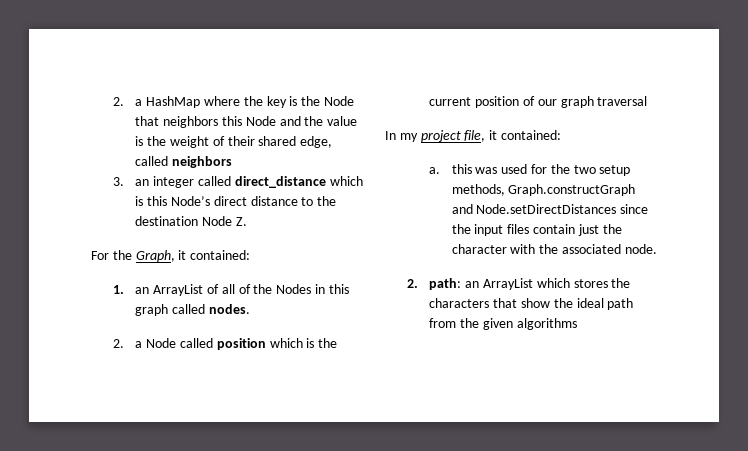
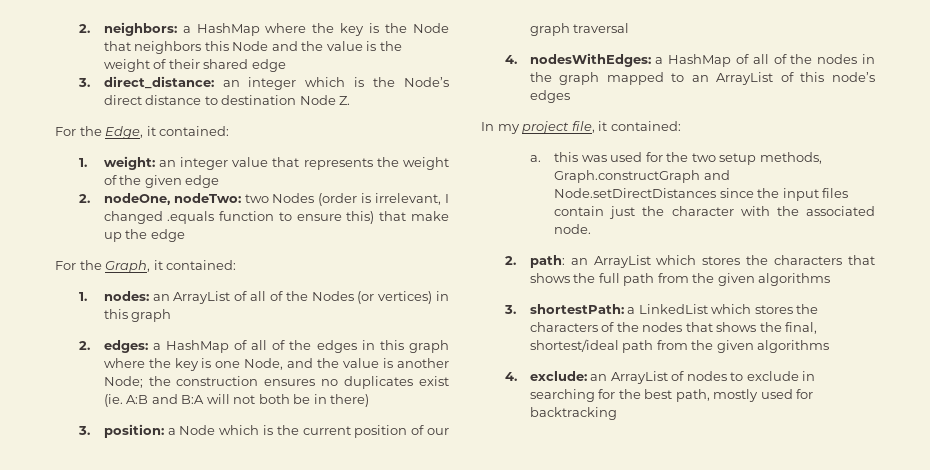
[113,97,125,106] 2. -> [79,22,177,36] 2. neighbors:
[300,136,333,148] [135,156,233,168] [113,176,363,188] [135,196,168,206] edge, called neighbors // 3. an integer called direct_distance which is this -> [251,59,286,72] [78,76,396,90] edge // 3. direct_distance: an integer which is the
[317,196,337,206] the -> (218, 100) none
(247, 221) none -> [55,126,230,139] [79,156,449,170] [103,175,220,188] [79,193,449,206] [103,211,449,224] [103,229,185,242] // For the Edge, it contained: // 1. weight: an integer value that represents the weight of the given edge // 2. nodeOne, nodeTwo: two Nodes (order is irrelevant, I changed .equals function to ensure this) that make up the edge
(125, 289) none -> [103,291,149,301] nodes:
[314,284,349,294] [135,304,250,316] [113,338,266,350] in this graph called nodes. // 2. a Node called position -> [357,291,449,304] [103,309,172,322] [79,340,449,353] [103,358,449,371] [103,376,449,389] [103,394,370,407] [78,424,216,438] (or vertices) in this graph // 2. edges: a HashMap of all of the edges in this graph where the key is one Node, and the value is another Node; the construction ensures no duplicates exist (ie. A:B and B:A will not both be in there) // 3. position: a Node
(648, 101) none -> [505,53,875,67] [529,72,875,85] [529,90,570,103] // 4. nodesWithEdges: a HashMap of all of the nodes in the graph mapped to an ArrayList of this node’s edges
[520,298,634,310] [429,318,577,330] show the ideal path from the given algorithms -> [529,273,831,286] [504,304,819,314] [529,322,818,334] [529,339,830,353] [505,371,816,384] [529,389,814,402] [529,407,617,420] shows the full path from the given algorithms // 3. shortestPath: a LinkedList which stores the characters of the nodes that shows the final, shortest/ideal path from the given algorithms // 4. exclude: an ArrayList of nodes to exclude in searching for the best path, mostly used for backtracking

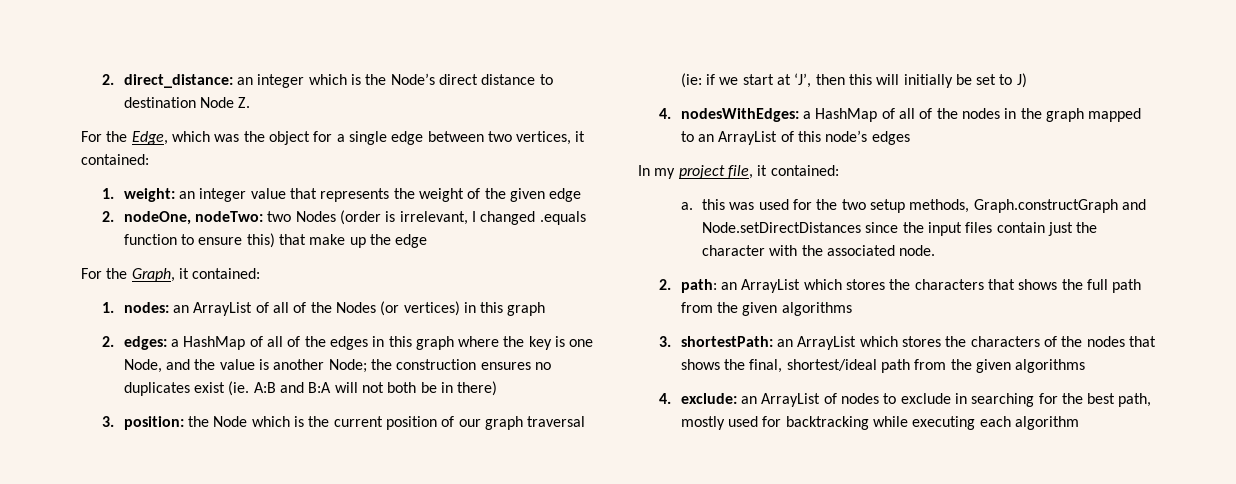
[79,22,449,36] [103,41,402,54] [103,59,286,72] [78,78,91,87] 2. neighbors: a HashMap where the key is the Node that neighbors this Node and the value is the weight of their shared edge // 3. -> [102,74,115,85] 2.
(144, 132) none -> [171,131,572,145] which was the object for a single edge between two vertices,
[167,428,176,435] a -> [187,416,209,427] the
(630, 28) none -> [680,73,1027,88] (ie: if we start at ‘J’, then this will initially be set to J)
[627,304,708,314] a LinkedList -> [776,336,857,350] an ArrayList
(617, 413) none -> [872,416,1079,430] while executing each algorithm

